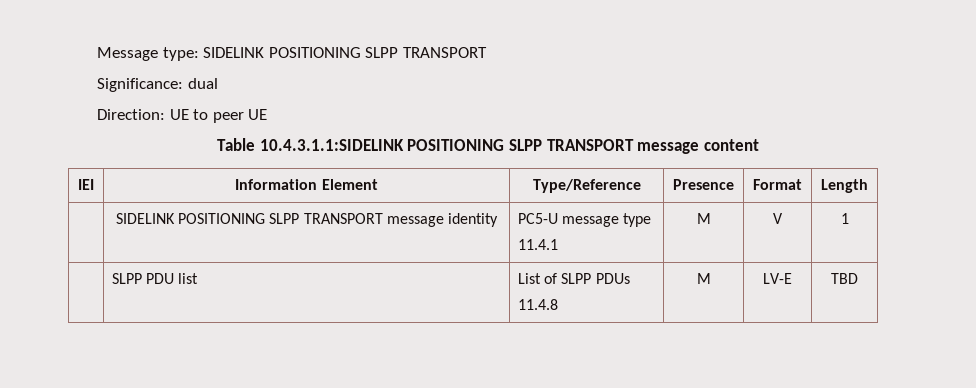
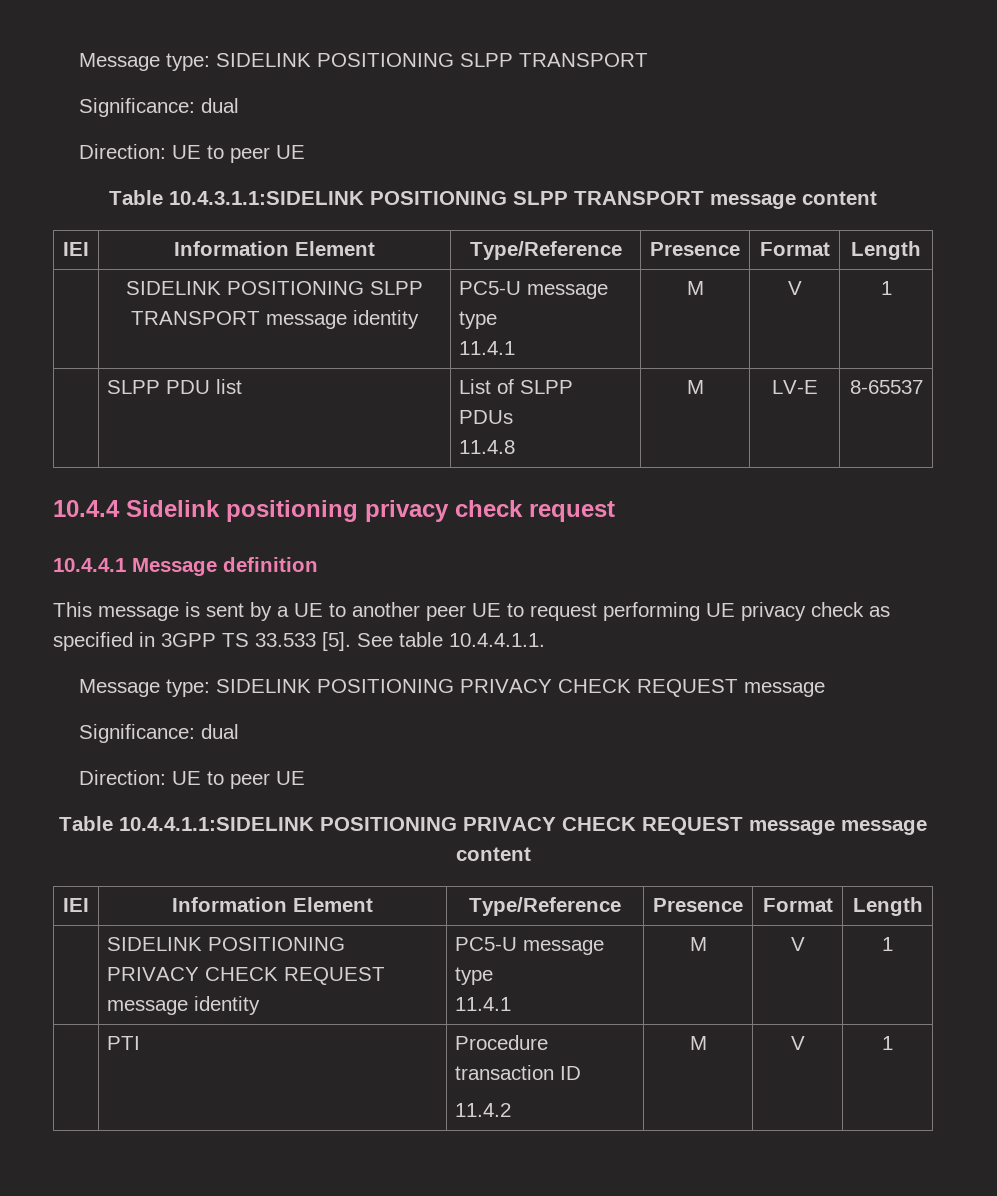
[831,273,858,284] TBD -> [849,380,923,394] [53,500,615,522] [53,557,318,576] [53,602,890,621] [53,632,545,651] [79,679,826,697] [79,724,240,743] [79,770,306,789] [59,816,927,835] [455,847,531,861] [63,898,89,912] [172,897,373,912] [469,897,621,916] [653,898,743,912] [762,898,833,912] [852,897,923,916] [107,937,346,951] [107,967,386,985] [107,996,261,1015] [455,937,605,955] [455,967,494,985] [455,997,512,1011] [689,937,707,951] [790,937,805,951] [882,937,893,951] [107,1036,141,1050] [455,1035,549,1050] [455,1065,582,1080] [455,1103,512,1117] [689,1036,707,1050] [790,1036,805,1050] [882,1036,893,1050] 8-65537 // 10.4.4 Sidelink positioning privacy check request // 10.4.4.1 Message definition // This message is sent by a UE to another peer UE to request performing UE privacy check as specified in 3GPP TS 33.533 [5]. See table 10.4.4.1.1. // Message type: SIDELINK POSITIONING PRIVACY CHECK REQUEST message // Significance: dual // Direction: UE to peer UE // Table 10.4.4.1.1:SIDELINK POSITIONING PRIVACY CHECK REQUEST message message content // IEI | Information Element | Type/Reference | Presence | Format | Length // | SIDELINK POSITIONING PRIVACY CHECK REQUEST message identity | PC5-U message type // 11.4.1 | M | V | 1 // | PTI | Procedure transaction ID // 11.4.2 | M | V | 1

